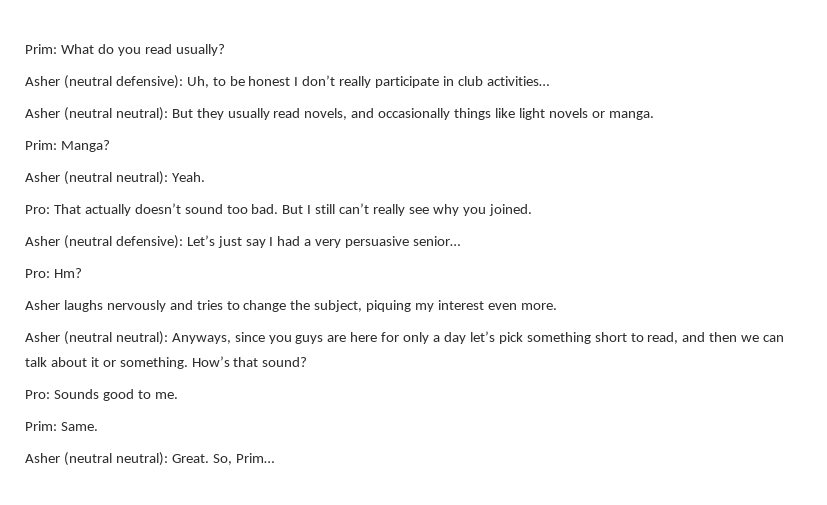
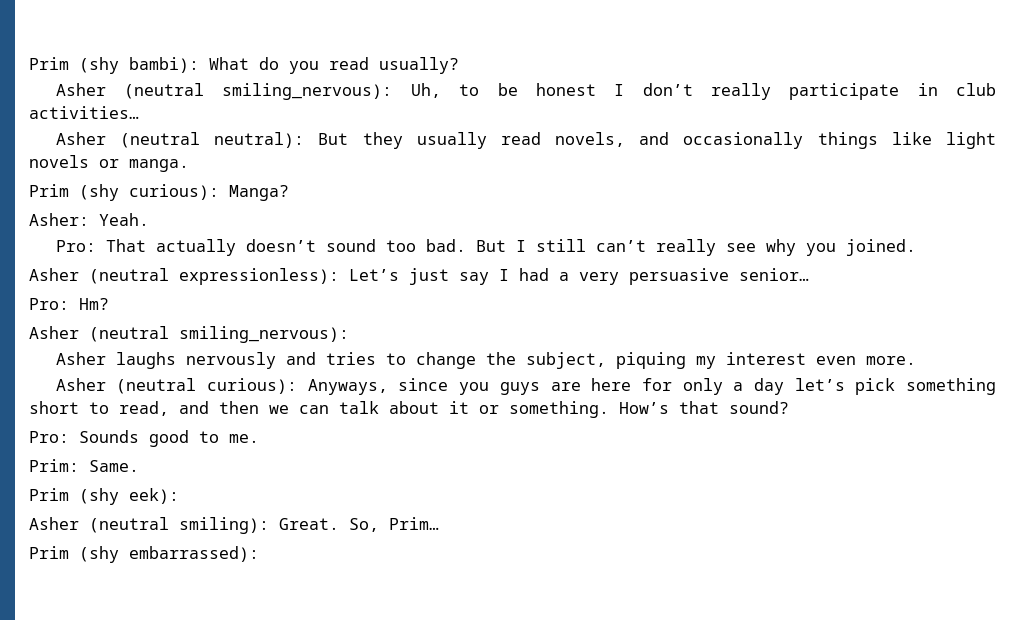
[25,44,57,54] Prim: -> [29,57,199,74] Prim (shy bambi):
[115,75,183,89] defensive): -> [222,83,393,100] smiling_nervous):
[25,140,110,152] [25,171,168,185] Prim: Manga? // Asher (neutral neutral): -> [29,184,289,201] [29,213,89,226] Prim (shy curious): Manga? // Asher:
[115,235,183,249] defensive): -> [179,268,339,285] expressionless):
(82, 273) none -> [29,326,349,343] // Asher (neutral smiling_nervous):
[115,331,168,345] neutral): -> [207,378,298,394] curious):
[25,452,168,466] // Asher (neutral neutral): -> [29,488,179,505] [29,517,269,534] // Prim (shy eek): // Asher (neutral smiling):
(274, 458) none -> [29,546,259,563] // Prim (shy embarrassed):

